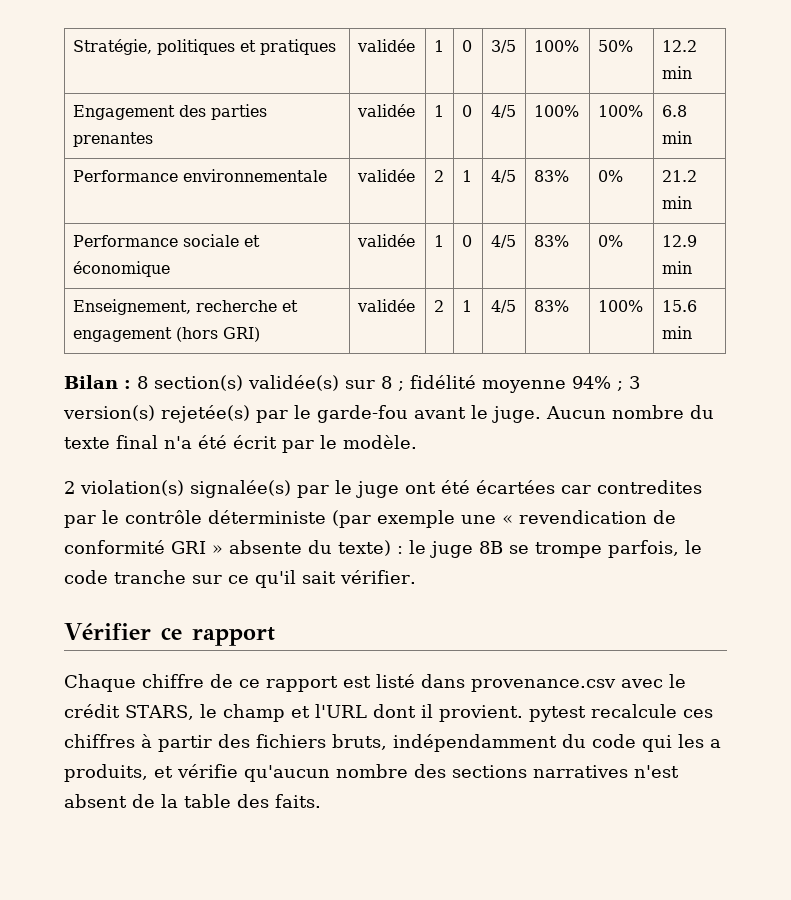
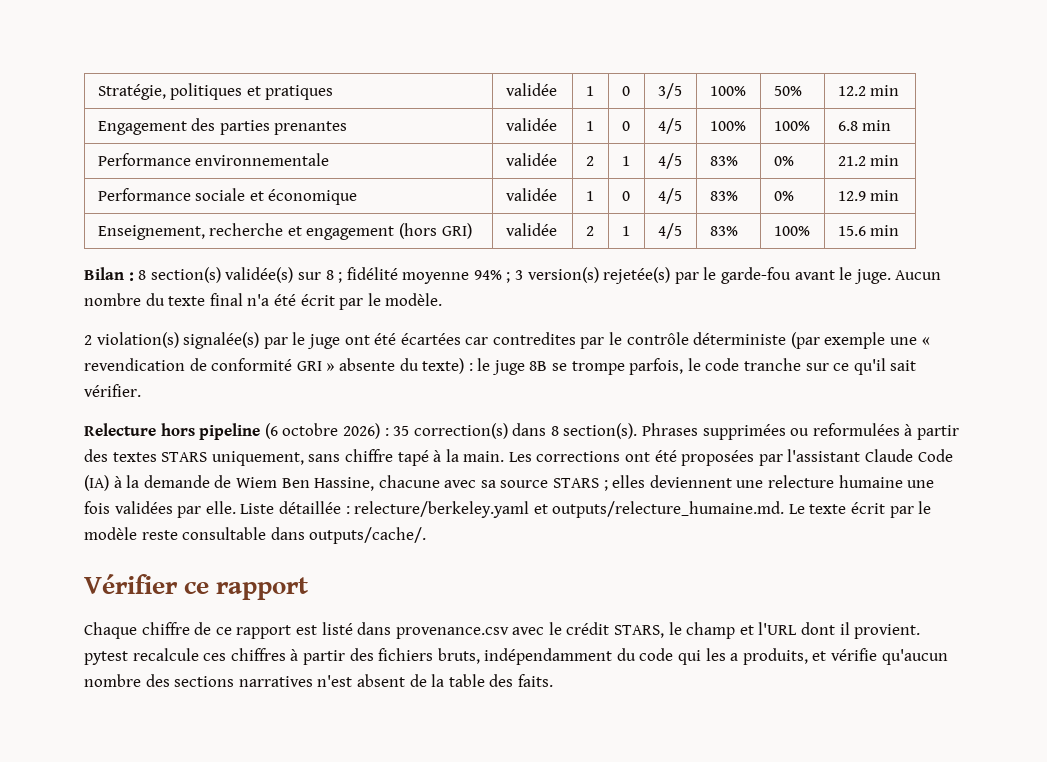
(416, 577) none -> [84,423,960,440] [84,449,953,466] [84,475,935,491] [84,501,932,518] [84,527,427,544] // Relecture hors pipeline (6 octobre 2026) : 35 correction(s) dans 8 section(s). Phrases supprimées ou reformulées à partir des textes STARS uniquement, sans chiffre tapé à la main. Les corrections ont été proposées par l'assistant Claude Code (IA) à la demande de Wiem Ben Hassine, chacune avec sa source STARS ; elles deviennent une relecture humaine une fois validées par elle. Liste détaillée : relecture/berkeley.yaml et outputs/relecture_humaine.md. Le texte écrit par le modèle reste consultable dans outputs/cache/.

